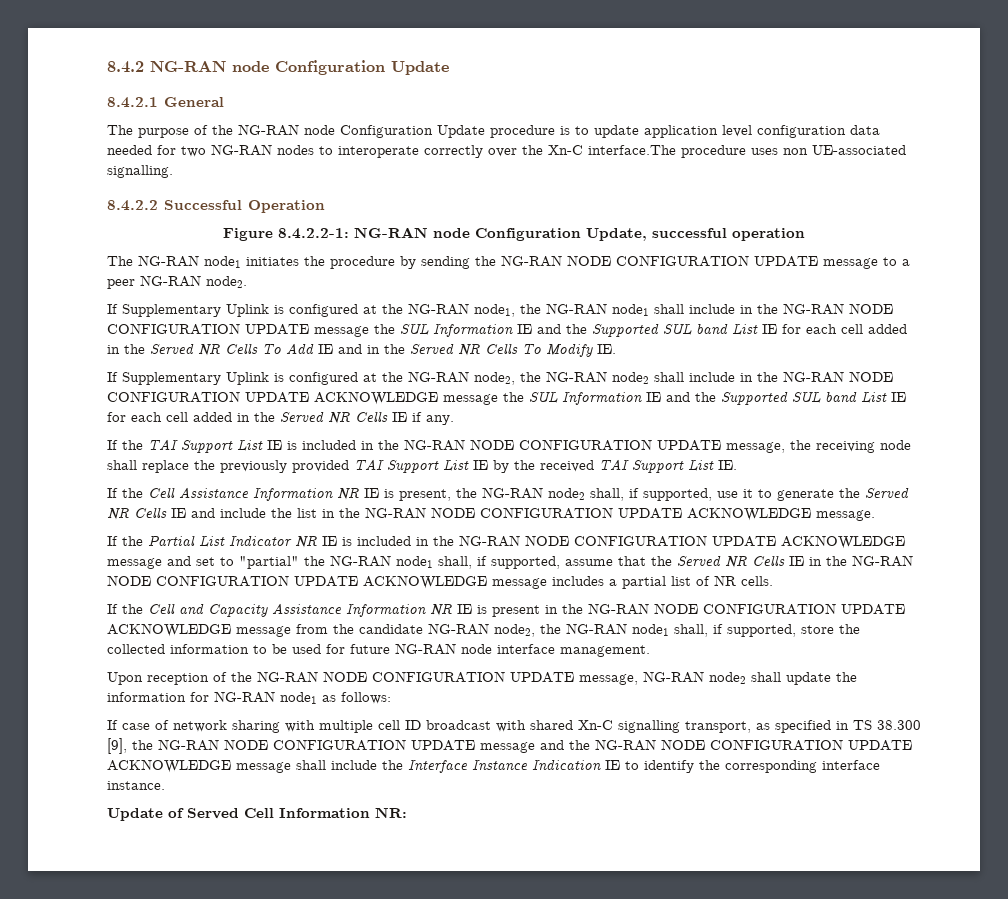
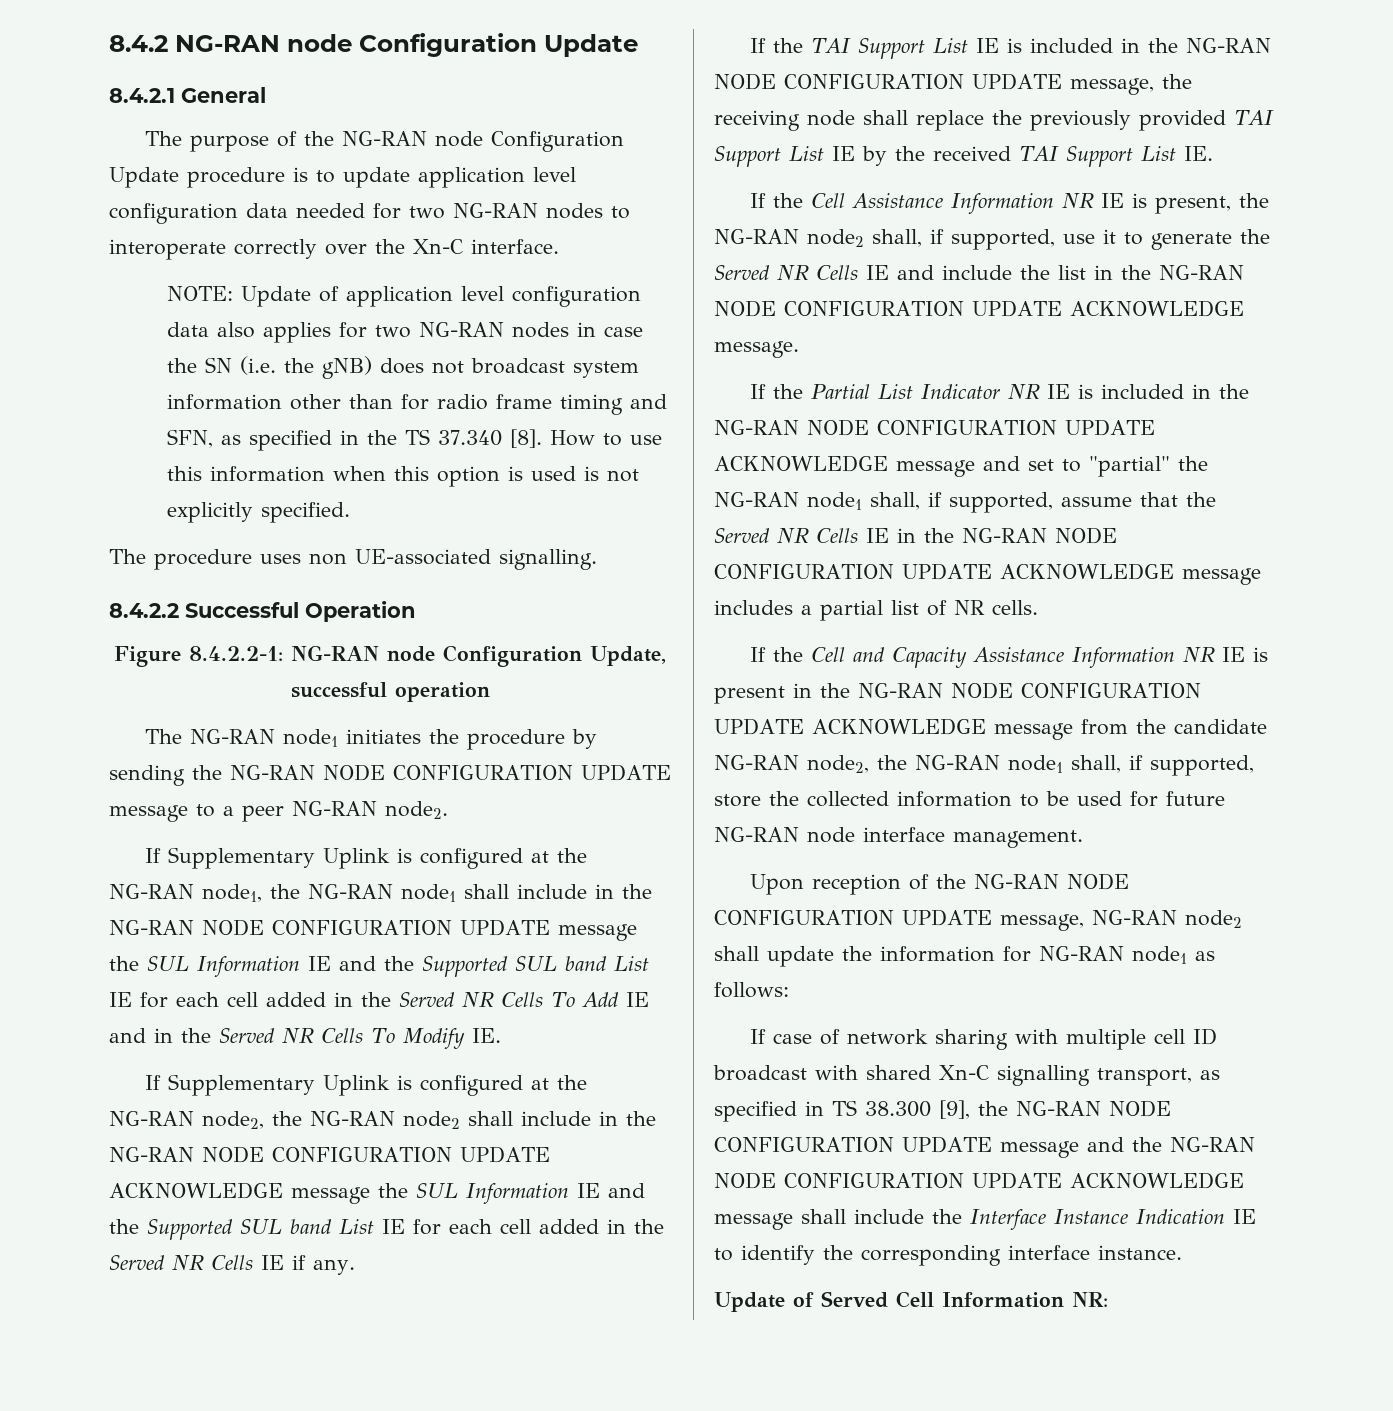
[588,145,676,155] interface.The -> [471,239,559,254] [166,286,641,307] [166,322,643,343] [166,356,639,379] [166,394,667,415] [166,429,662,451] [166,466,639,487] [166,502,350,523] [109,549,146,564] interface. // NOTE: Update of application level configuration data also applies for two NG-RAN nodes in case the SN (i.e. the gNB) does not broadcast system information other than for radio frame timing and SFN, as specified in the TS 37.340 [8]. How to use this information when this option is used is not explicitly specified. // The

